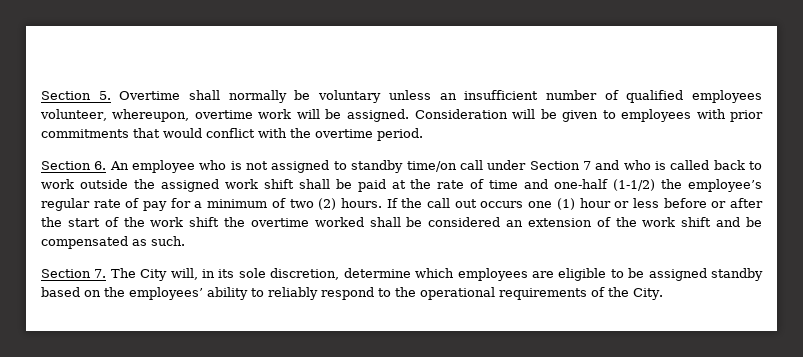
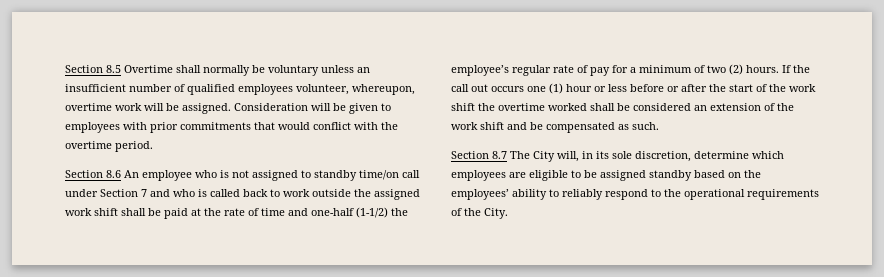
[41,91,111,100] Section 5. -> [65,65,121,73] Section 8.5
[94,161,107,170] 6. -> [106,170,121,178] 8.6
[94,269,107,278] 7. -> [492,151,507,159] 8.7

